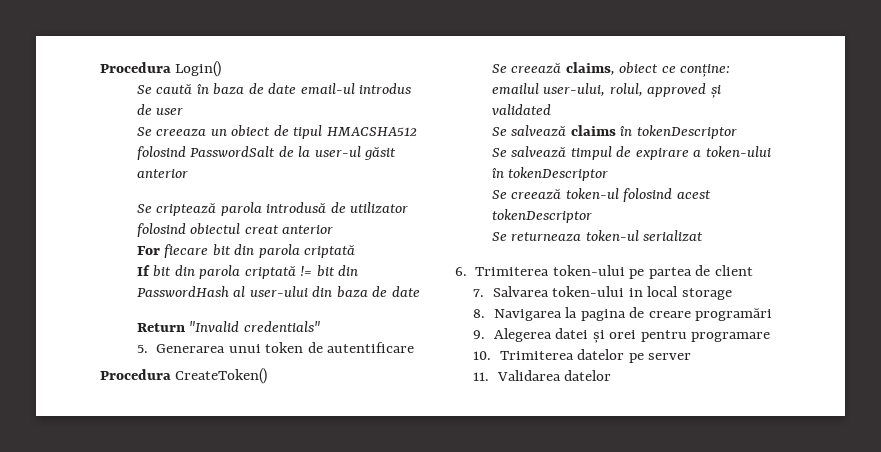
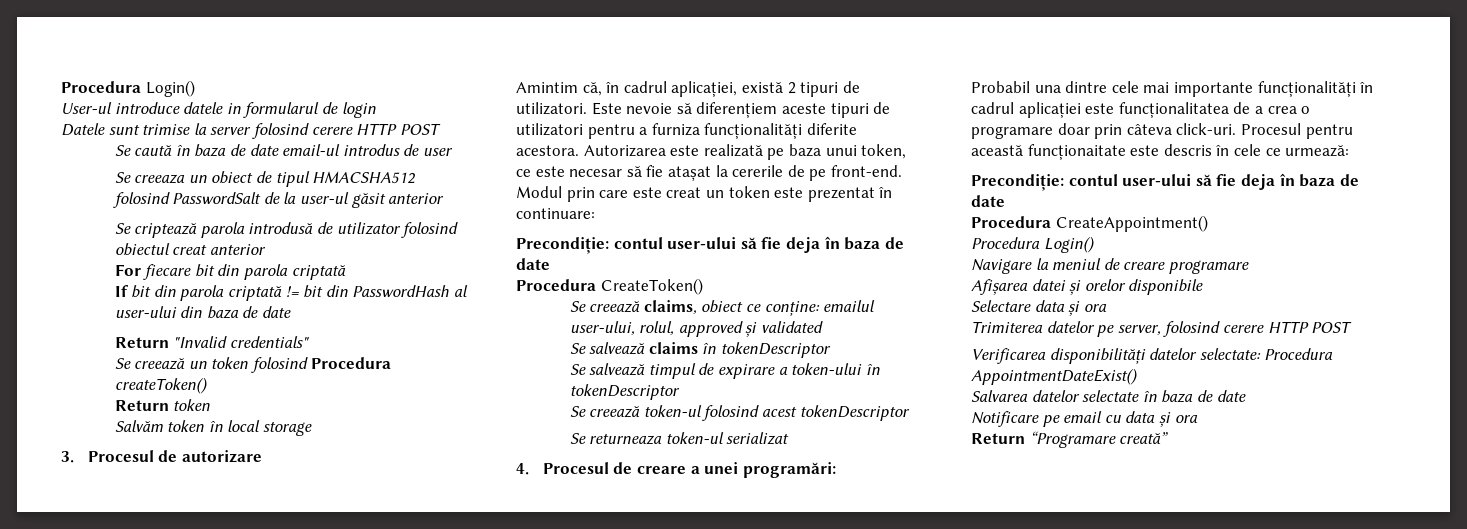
[100,61,222,77] Procedura Login() -> [61,80,195,97] [61,102,376,118] [61,123,441,139] Procedura Login() // User-ul introduce datele in formularul de login // Datele sunt trimise la server folosind cerere HTTP POST
[136,342,414,353] 5. Generarea unui token de autentificare -> [114,357,391,373] [114,377,208,394] [114,399,211,411] [114,420,313,436] [61,450,263,463] [516,81,860,97] [516,102,891,118] [516,123,857,139] [516,144,907,160] [516,165,902,181] [516,186,893,202] [516,208,595,219] [516,236,904,254] [516,258,550,270] Se creează un token folosind Procedura createToken() // Return token // Salvăm token în local storage // 3. Procesul de autorizare // Amintim că, în cadrul aplicației, există 2 tipuri de utilizatori. Este nevoie să diferențiem aceste tipuri de utilizatori pentru a furniza funcționalități diferite acestora. Autorizarea este realizată pe baza unui token, ce este necesar să fie atașat la cererile de pe front-end. Modul prin care este creat un token este prezentat în continuare: // Precondiție: contul user-ului să fie deja în baza de date
[455,265,753,279] [473,286,732,300] [473,307,772,321] [473,328,770,343] [473,349,692,363] [473,370,612,381] 6. Trimiterea token-ului pe partea de client // 7. Salvarea token-ului in local storage // 8. Navigarea la pagina de creare programări // 9. Alegerea datei și orei pentru programare // 10. Trimiterea datelor pe server // 11. Validarea datelor -> [516,462,836,478] [971,81,1374,97] [971,102,1311,118] [971,123,1353,139] [971,144,1350,160] [971,173,1359,191] [971,195,1005,207] [971,215,1208,232] [971,236,1095,253] [971,258,1249,274] [971,279,1204,295] [971,300,1107,316] [971,321,1353,337] [971,348,1334,364] [971,368,1138,385] [971,390,1246,403] [971,411,1198,427] [971,431,1169,448] 4. Procesul de creare a unei programări: // Probabil una dintre cele mai importante funcționalități în cadrul aplicației este funcționalitatea de a crea o programare doar prin câteva click-uri. Procesul pentru această funcționaitate este descris în cele ce urmează: // Precondiție: contul user-ului să fie deja în baza de date // Procedura CreateAppointment() // Procedura Login() // Navigare la meniul de creare programare // Afișarea datei și orelor disponibile // Selectare data și ora // Trimiterea datelor pe server, folosind cerere HTTP POST // Verificarea disponibilități datelor selectate: Procedura AppointmentDateExist() // Salvarea datelor selectate în baza de date // Notificare pe email cu data și ora // Return “Programare creată”

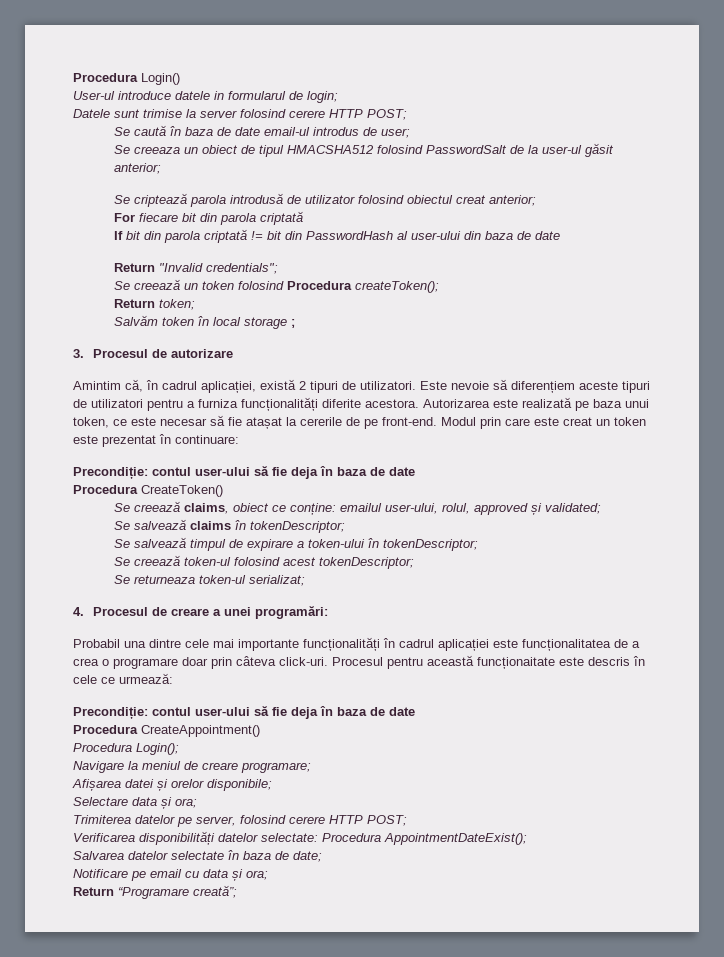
[341,102,376,118] login -> [307,91,338,103] login;
[399,123,441,135] POST -> [367,109,407,120] POST;
[422,148,453,156] user -> [380,128,410,138] user;
[388,193,445,204] anterior -> [113,163,161,174] anterior;
[209,244,266,255] anterior -> [488,195,536,206] anterior;
[229,336,309,348] credentials" -> [205,263,278,274] credentials";
[114,377,208,394] [114,399,211,411] createToken() // Return token -> [354,281,439,293] [113,299,195,310] createToken(); // Return token;
(313, 429) none -> [290,319,295,328] ;
[761,321,824,333] validated -> [544,503,601,514] validated;
[721,342,832,358] tokenDescriptor -> [249,521,345,533] tokenDescriptor;
[569,384,680,400] tokenDescriptor -> [382,539,478,551] tokenDescriptor;
[799,405,910,421] tokenDescriptor -> [318,557,414,569] tokenDescriptor;
[726,432,790,445] serializat -> [248,575,305,586] serializat;
[1043,236,1095,253] Login() -> [136,743,179,755] Login();
[1168,260,1249,274] programare -> [241,762,311,773] programare;
[1128,279,1204,295] disponibile -> [207,779,272,791] disponibile;
[1083,304,1107,312] ora -> [175,798,197,808] ora;
[1311,321,1353,333] POST -> [367,815,407,826] POST;
[971,368,1138,385] AppointmentDateExist() -> [384,833,527,845] AppointmentDateExist();
[1216,390,1246,402] date -> [293,851,322,862] date;
[1174,415,1198,423] ora -> [246,870,268,880] ora;
[1119,432,1169,444] creată” -> [193,885,237,898] creată”;

